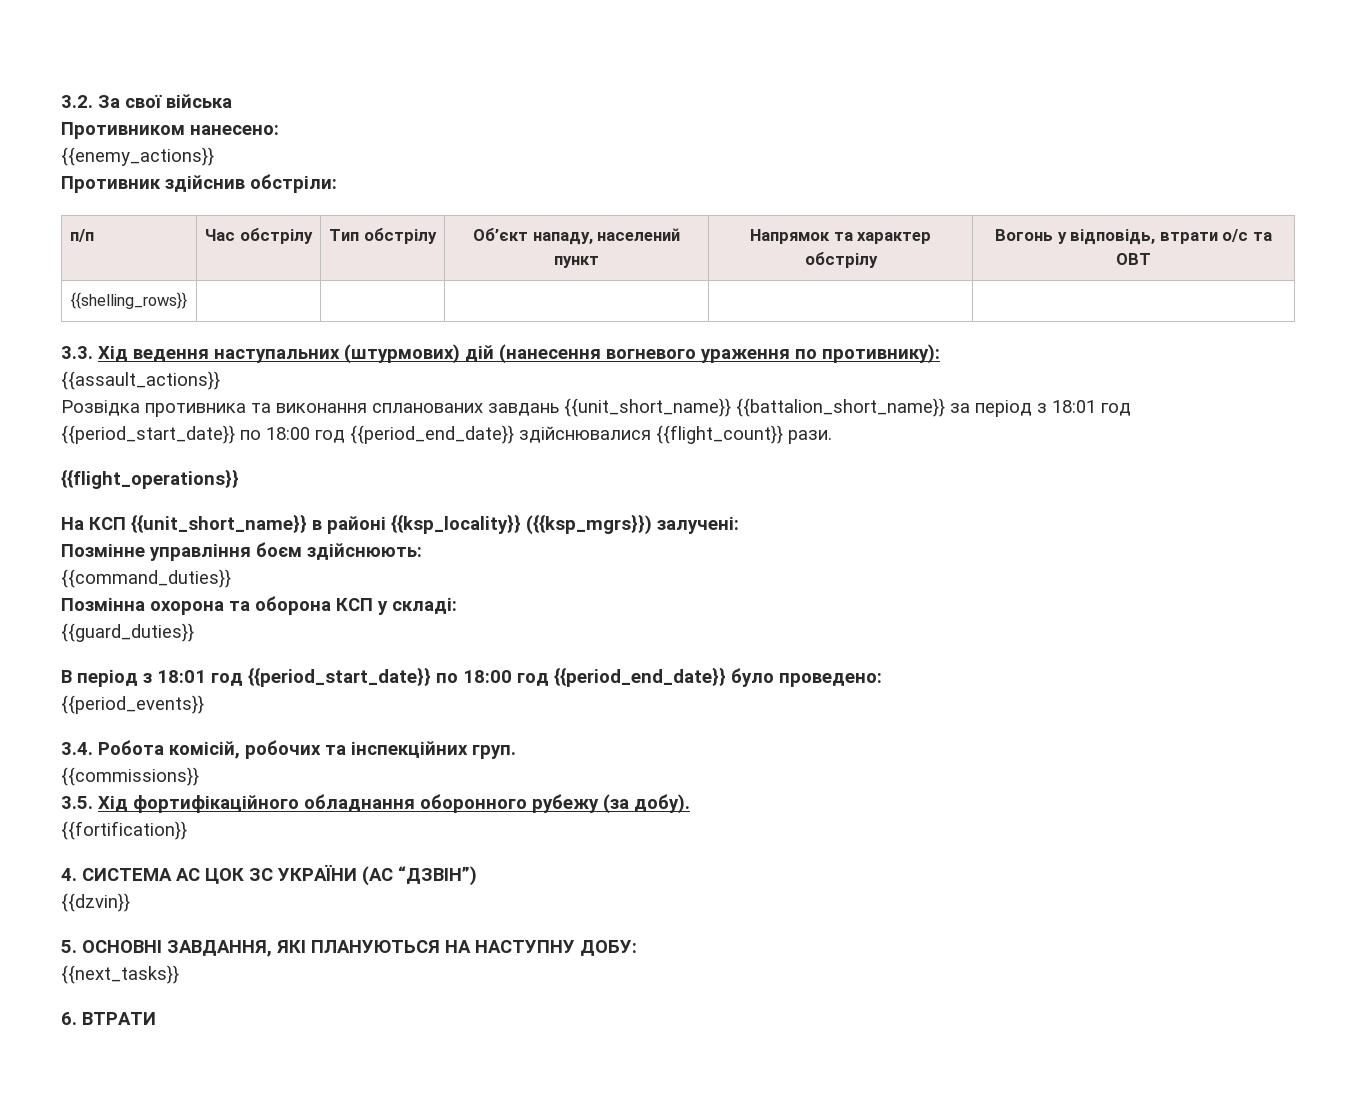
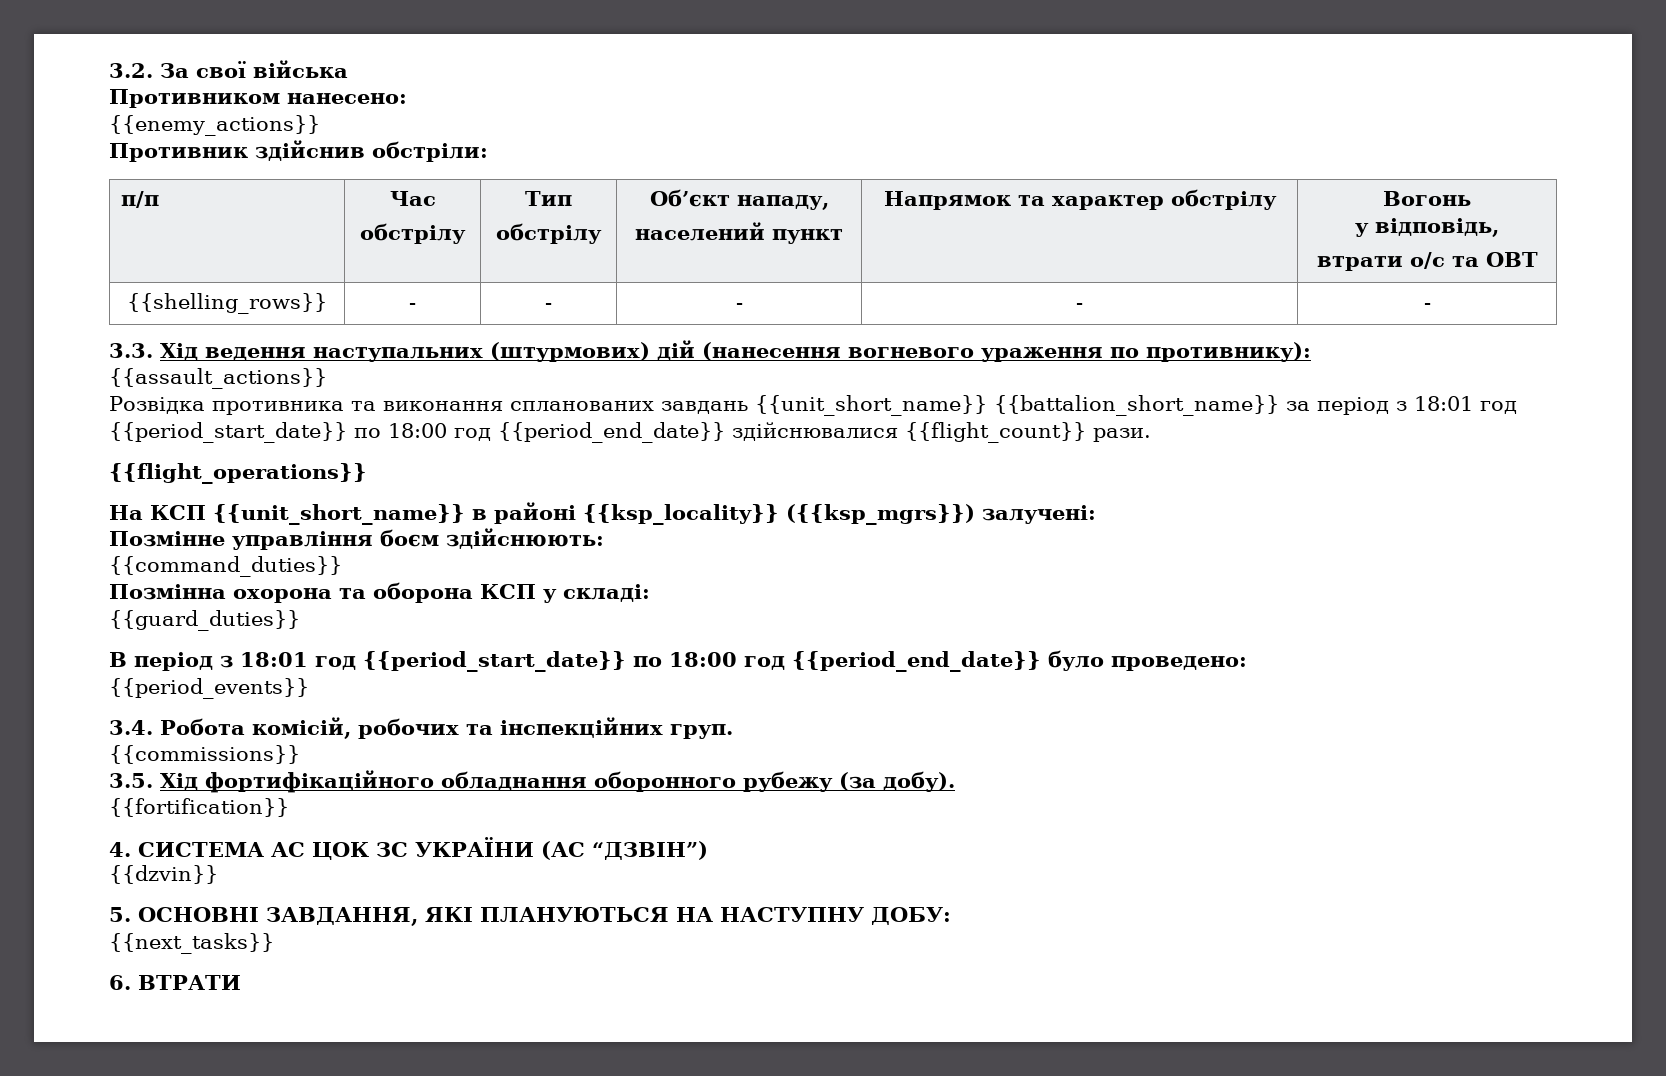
(236, 235) none -> (436, 198) //
(360, 235) none -> (572, 198) //
(593, 238) none -> (829, 202) //
(1054, 235) none -> (1471, 198) //
(1156, 237) none -> (1499, 227) //
(187, 300) | | | | -> [409,303,416,309] [545,303,552,309] [735,303,743,309] [1076,303,1083,309] [1423,303,1431,309] - | - | - | - | -

